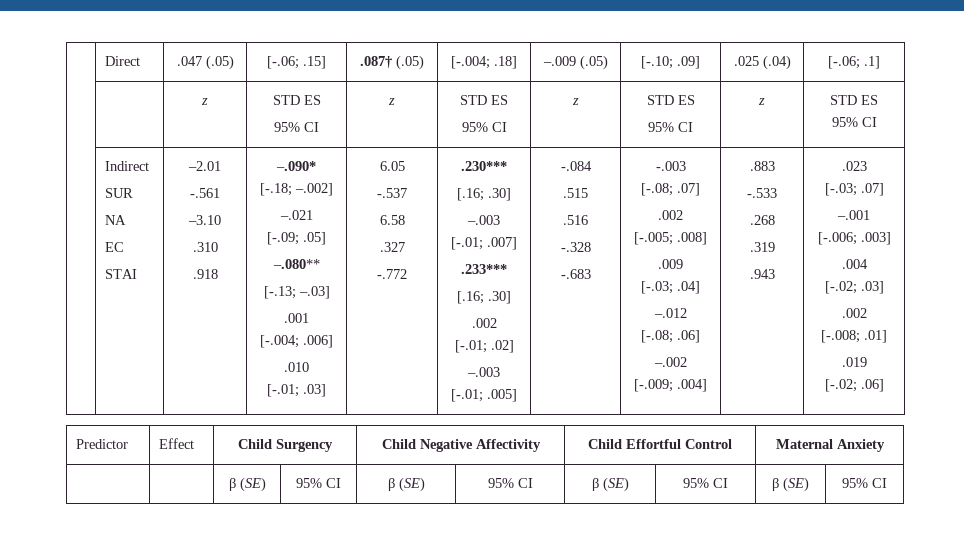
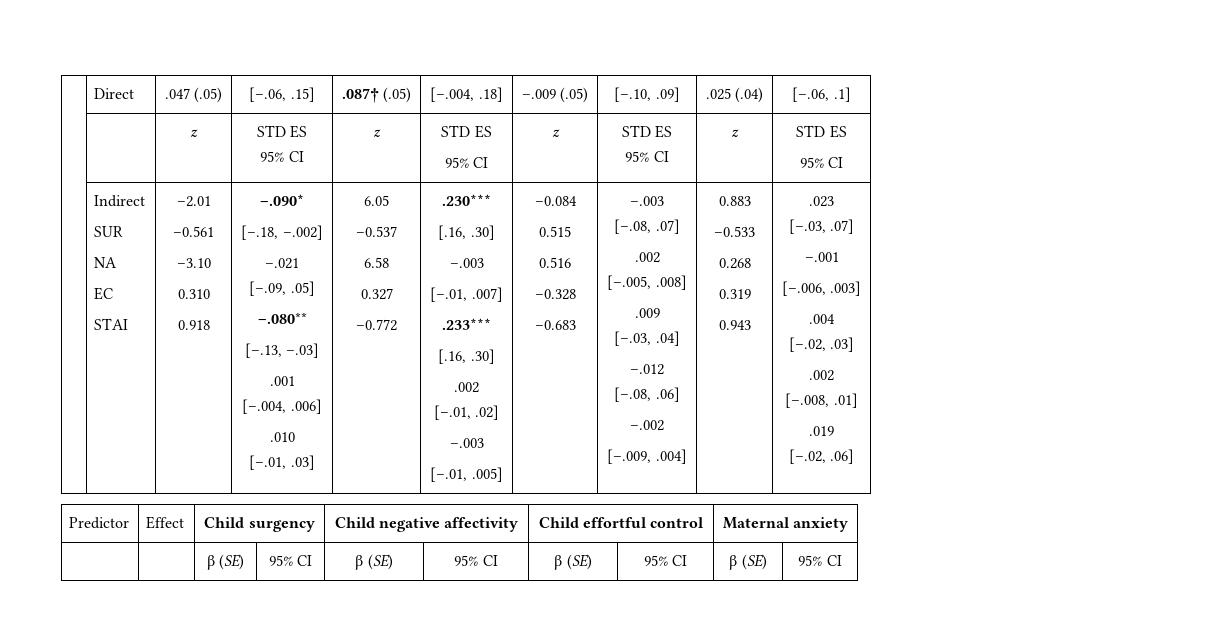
[267,56,299,69] [-.06; -> [249,87,287,102] [–.06,
[450,56,490,69] [-.004; -> [430,87,475,102] [–.004,
[641,56,673,69] [-.10; -> [614,87,652,102] [–.10,
[828,56,860,69] [-.06; -> [792,87,830,102] [–.06,
[190,188,220,198] -.561 -> [173,226,214,237] –0.561
[192,242,218,252] [192,269,218,279] .310 // .918 -> [177,289,210,299] [177,320,210,330] 0.310 // 0.918
[260,183,292,196] [-.18; -> [241,225,279,240] [–.18,
[267,232,299,245] [-.09; -> [249,281,287,296] [–.09,
[263,286,296,299] [-.13; -> [244,343,282,358] [–.13,
[260,335,299,348] [-.004; -> [242,399,287,414] [–.004,
[267,384,299,397] [-.01; -> [249,455,287,470] [–.01,
[376,188,407,198] -.537 -> [356,226,397,237] –0.537
[379,242,405,252] [376,269,407,279] .327 // -.772 -> [360,288,393,300] [356,319,397,331] 0.327 // –0.772
[456,188,484,201] [.16; -> [438,225,467,240] [.16,
[450,237,483,250] [-.01; -> [430,287,468,302] [–.01,
[456,291,484,304] [.16; -> [438,349,467,364] [.16,
[454,340,487,353] [-.01; -> [433,405,471,420] [–.01,
[450,389,483,402] [-.01; -> [430,467,468,482] [–.01,
[560,161,592,171] [563,188,588,198] [563,215,588,225] [560,242,591,252] [560,269,591,279] [655,161,686,171] [641,183,673,196] -.084 // .515 // .516 // -.328 // -.683 | -.003 // [-.08; -> [534,196,577,206] [539,226,571,237] [539,257,571,268] [534,289,576,300] [534,320,576,330] [630,196,664,206] [614,219,652,234] –0.084 // 0.515 // 0.516 // –0.328 // –0.683 | –.003 // [–.08,
[634,232,673,245] [-.005; -> [607,275,652,290] [–.005,
[641,281,673,294] [-.03; -> [614,331,652,346] [–.03,
[641,330,673,343] [-.08; -> [614,387,652,402] [–.08,
[634,379,673,392] [-.009; -> [607,449,652,464] [–.009,
[749,161,775,171] [747,188,777,198] [749,215,775,225] [749,242,775,252] [749,269,775,279] .883 // -.533 // .268 // .319 // .943 -> [718,196,751,206] [714,226,755,237] [718,258,751,269] [718,289,751,299] [718,320,751,330] 0.883 // –0.533 // 0.268 // 0.319 // 0.943
[824,183,857,196] [-.03; -> [788,219,826,234] [–.03,
[817,232,857,245] [-.006; -> [781,281,826,296] [–.006,
[824,281,857,294] [-.02; -> [788,337,826,352] [–.02,
[821,330,860,343] [-.008; -> [785,393,830,408] [–.008,
[824,379,857,392] [-.02; -> [788,449,826,464] [–.02,
[276,439,333,452] [381,439,541,452] [588,439,732,449] Surgency | Child Negative Affectivity | Child Effortful Control -> [248,520,315,532] [334,517,519,532] [538,517,704,528] surgency | Child negative affectivity | Child effortful control
[836,439,885,452] Anxiety -> [793,517,849,532] anxiety

